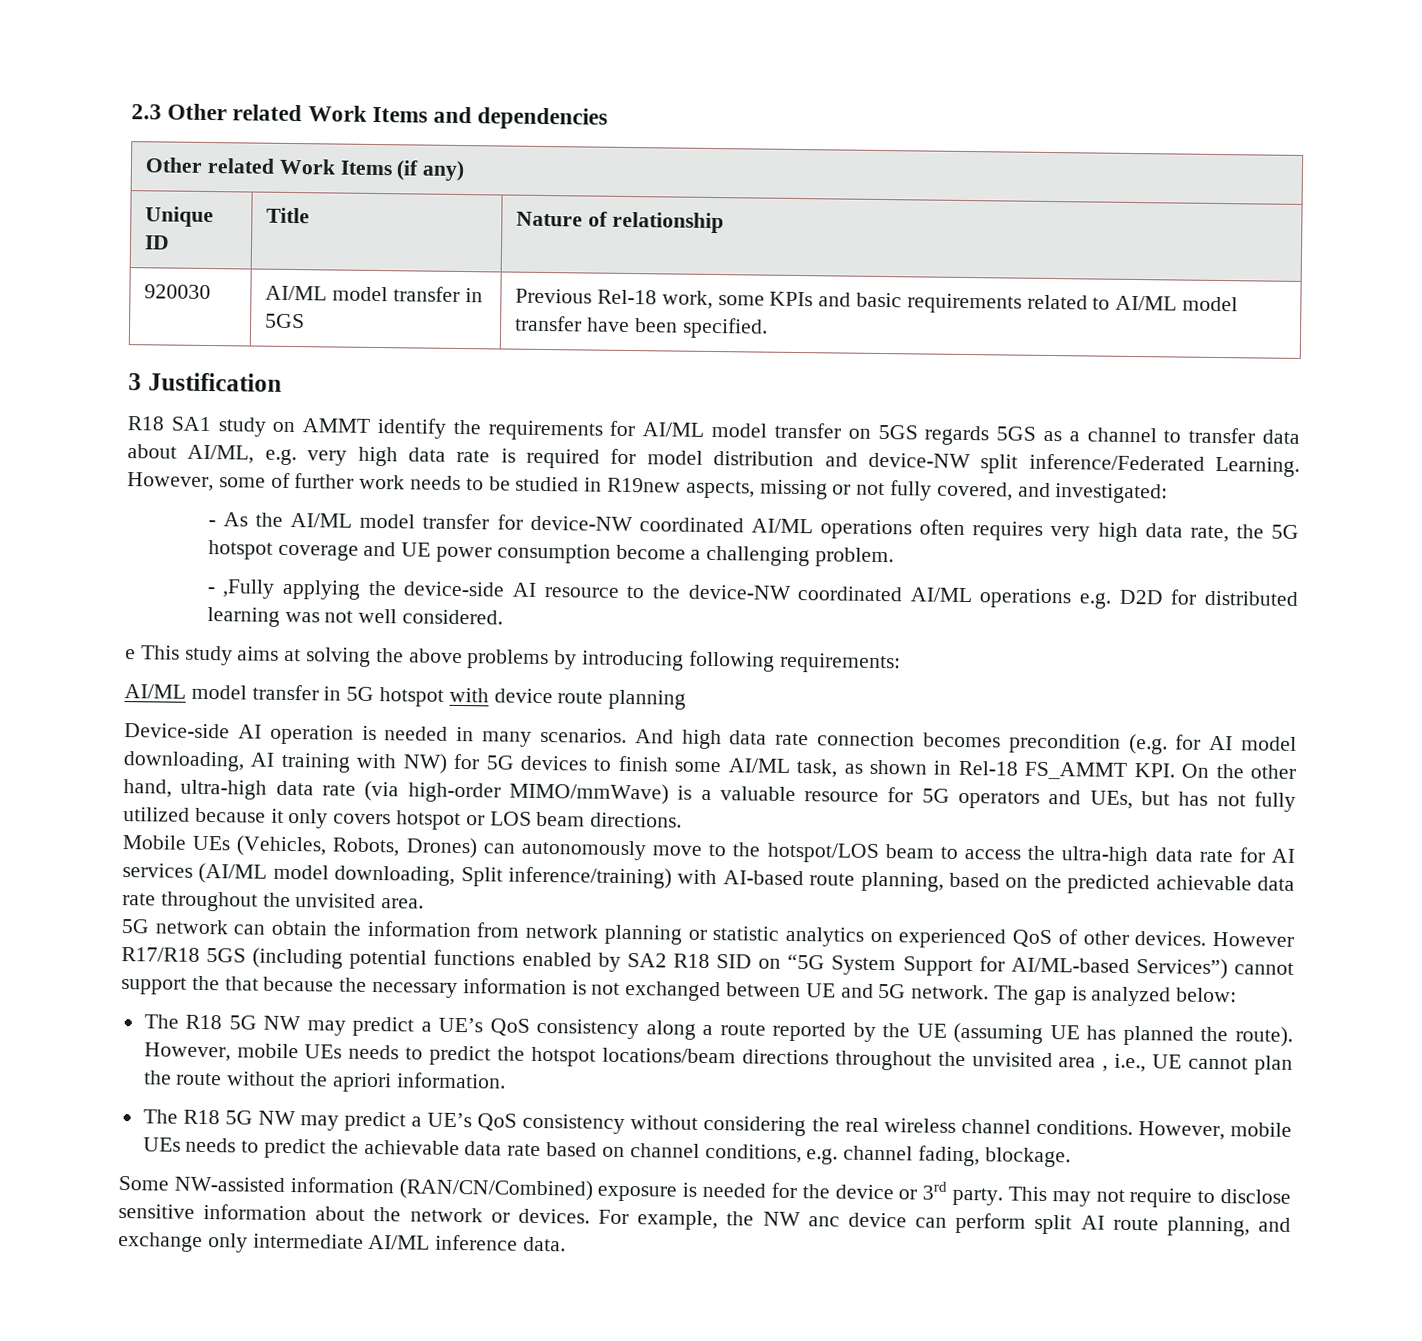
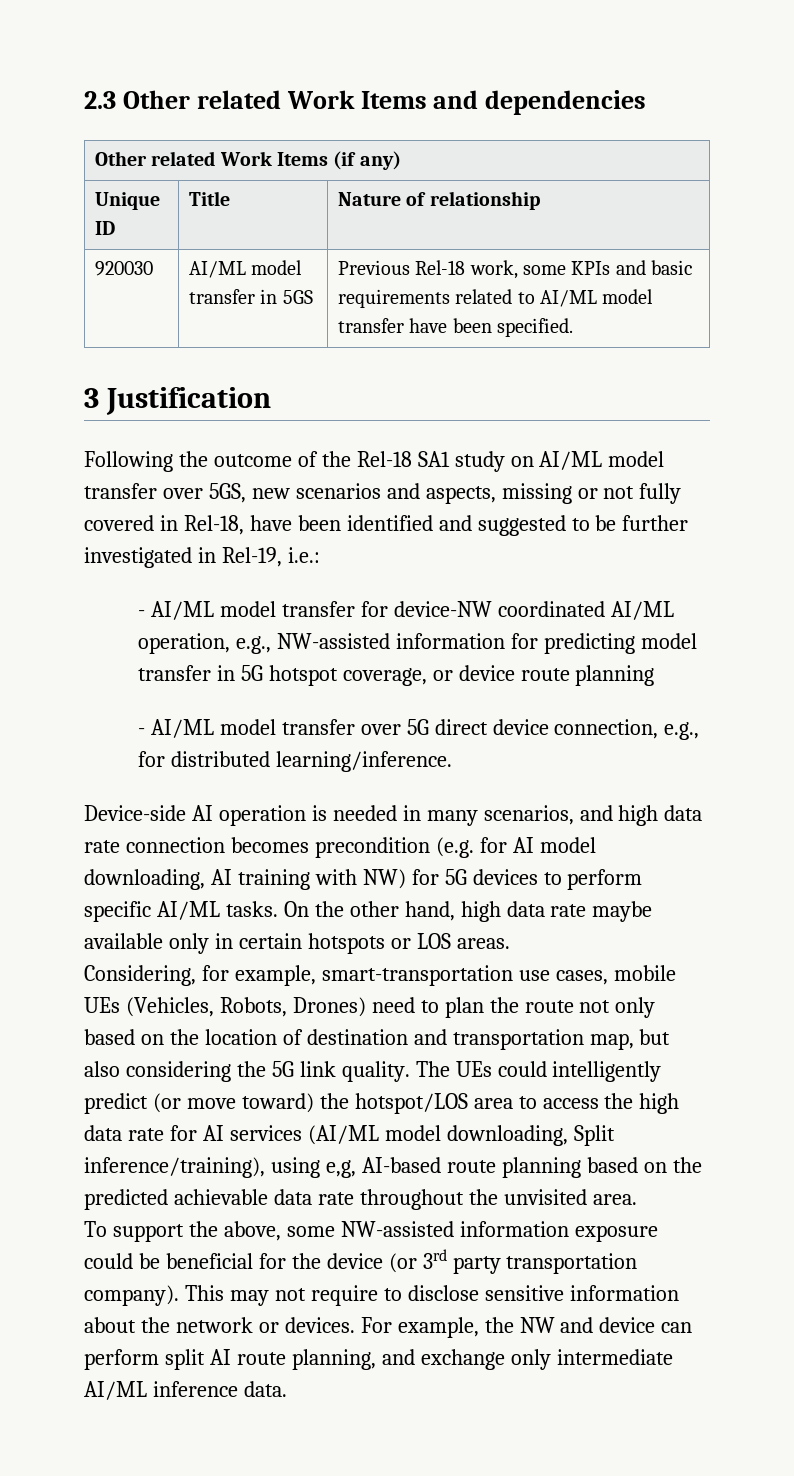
[127,416,1301,446] [127,444,1300,477] [127,472,682,493] R18 SA1 study on AMMT identify the requirements for AI/ML model transfer on 5GS regards 5GS as a channel to transfer data about AI/ML, e.g. very high data rate is required for model distribution and device-NW split inference/Federated Learning. However, some of further work needs to be studied in R19new -> [84,451,665,472] [84,483,420,503] Following the outcome of the Rel-18 SA1 study on AI/ML model transfer over 5GS, new scenarios and
[936,481,1169,504] [207,512,284,527] covered, and investigated: // - As the -> [84,515,689,536] [84,547,320,568] [137,610,145,617] covered in Rel-18, have been identified and suggested to be further investigated in Rel-19, i.e.: // -
[820,519,1299,543] [207,540,895,568] [206,579,1298,609] [206,607,504,627] [125,645,901,674] [124,684,186,699] operations often requires very high data rate, the 5G hotspot coverage and UE power consumption become a challenging problem. // - ,Fully applying the device-side AI resource to the device-NW coordinated AI/ML operations e.g. D2D for distributed learning was not well considered. // e This study aims at solving the above problems by introducing following requirements: // AI/ML -> [137,633,635,654] operation, e.g., NW-assisted information for predicting
[448,687,489,703] with -> [342,668,453,686] coverage, or
(687, 699) none -> [137,719,700,740] [137,751,452,772] // - AI/ML model transfer over 5G direct device connection, e.g., for distributed learning/inference.
[539,727,674,744] scenarios. And -> [483,805,613,825] scenarios, and
[617,755,1175,780] finish some AI/ML task, as shown in Rel-18 FS_AMMT KPI. -> [567,869,643,890] [84,901,278,922] perform specific AI/ML tasks.
[180,779,1296,812] [123,807,683,831] [122,835,727,861] ultra-high data rate (via high-order MIMO/mmWave) is a valuable resource for 5G operators and UEs, but has not fully utilized because it only covers hotspot or LOS beam directions. // Mobile UEs (Vehicles, Robots, Drones) can autonomously move to -> [460,901,653,922] [84,933,510,954] [84,965,676,986] [84,997,656,1018] [84,1029,671,1050] [84,1061,662,1082] [84,1093,314,1114] high data rate maybe available only in certain hotspots or LOS areas. // Considering, for example, smart-transportation use cases, mobile UEs (Vehicles, Robots, Drones) need to plan the route not only based on the location of destination and transportation map, but also considering the 5G link quality. The UEs could intelligently predict (or move toward)
[884,844,934,859] beam -> [473,1098,513,1109] area
[1061,846,1149,867] ultra-high -> [639,1093,680,1114] high
[507,866,718,889] inference/training) with -> [84,1157,356,1178] inference/training), using e,g,
[860,871,944,892] planning, -> [501,1157,581,1178] planning
[121,919,1294,949] [121,947,1294,980] [121,975,1238,1007] [143,1014,1293,1047] [143,1042,1293,1075] [143,1070,506,1093] [142,1109,1293,1141] [142,1137,1071,1168] [118,1176,1004,1206] 5G network can obtain the information from network planning or statistic analytics on experienced QoS of other devices. However R17/R18 5GS (including potential functions enabled by SA2 R18 SID on “5G System Support for AI/ML-based Services”) cannot support the that because the necessary information is not exchanged between UE and 5G network. The gap is analyzed below: // The R18 5G NW may predict a UE’s QoS consistency along a route reported by the UE (assuming UE has planned the route). However, mobile UEs needs to predict the hotspot locations/beam directions throughout the unvisited area , i.e., UE cannot plan the route without the apriori information. // The R18 5G NW may predict a UE’s QoS consistency without considering the real wireless channel conditions. However, mobile UEs needs to predict the achievable data rate based on channel conditions, e.g. channel fading, blockage. // Some NW-assisted information (RAN/CN/Combined) exposure is needed for the device or 3rd party. -> [84,1221,658,1242] [84,1249,638,1274] [84,1285,179,1306] To support the above, some NW-assisted information exposure could be beneficial for the device (or 3rd party transportation company).
[807,1216,840,1227] anc -> [560,1317,594,1333] and

